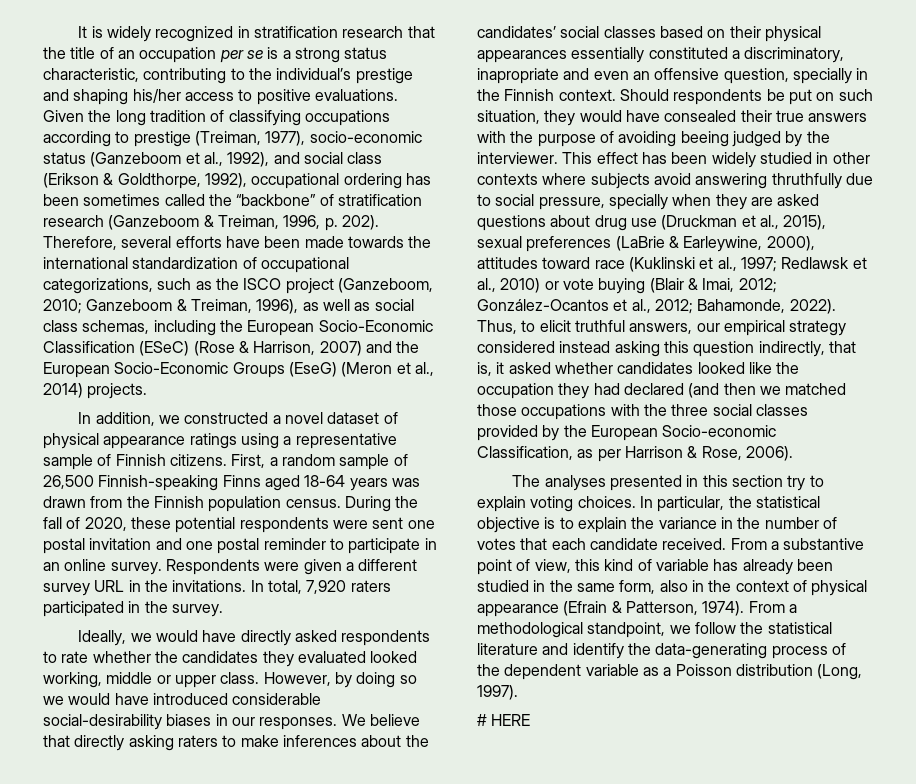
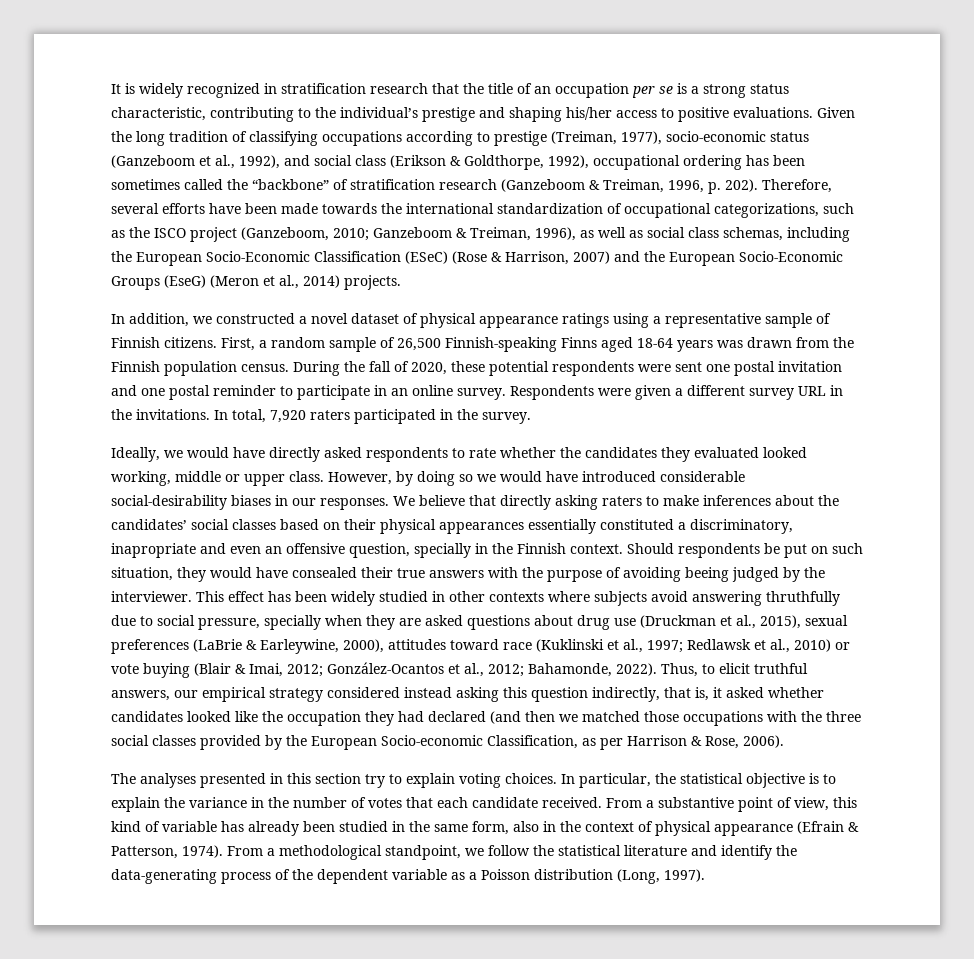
[477,714,531,726] // # HERE -> (705, 875) none

